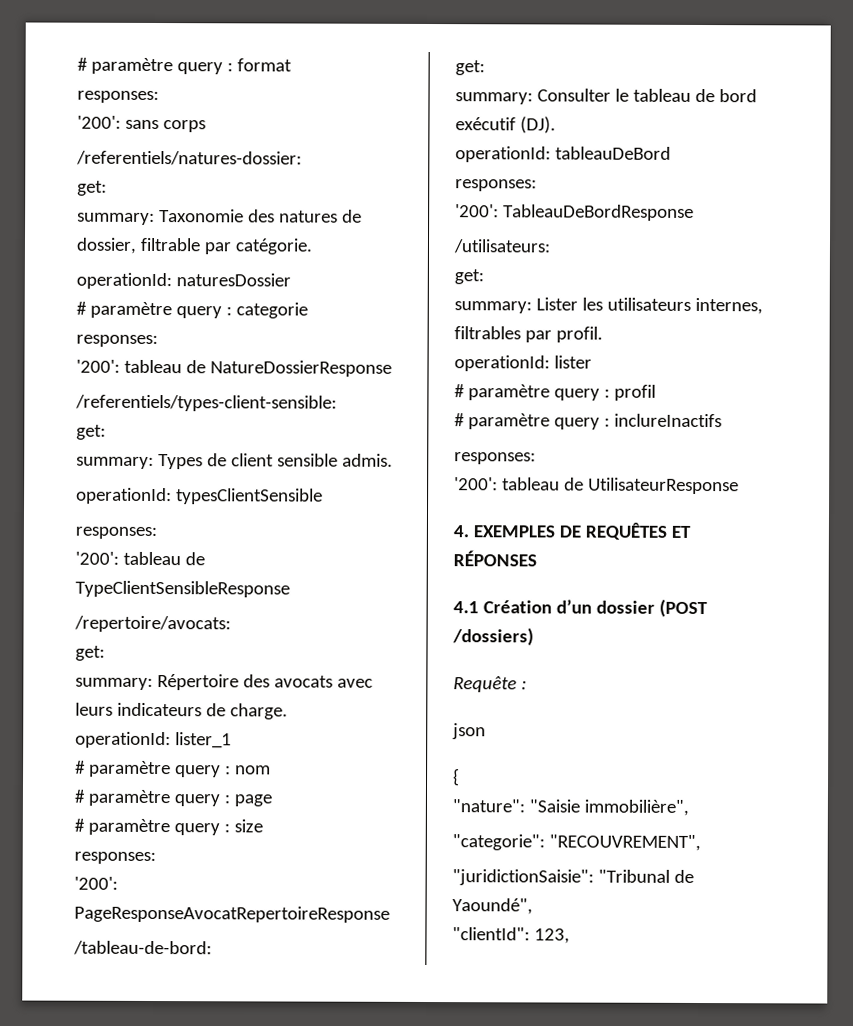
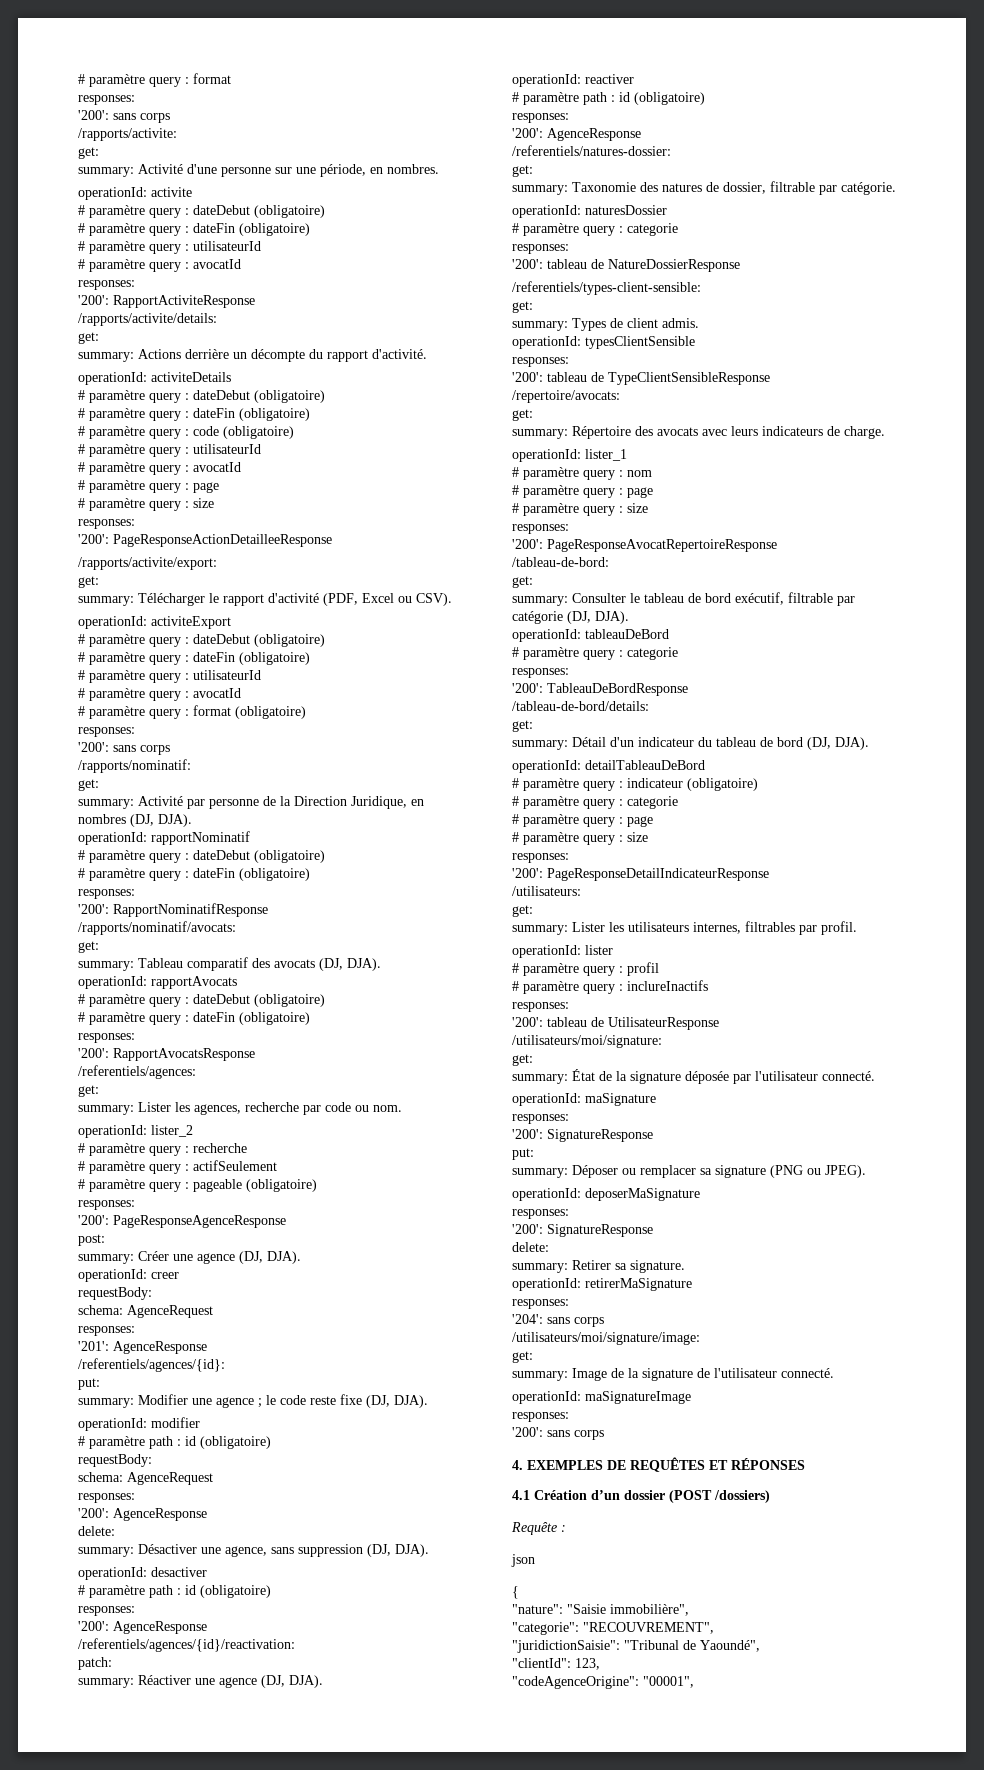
(206, 126) none -> [78,128,177,141] [78,147,99,159] [78,164,439,177] [78,187,192,200] [78,205,325,218] [78,223,310,236] [78,241,261,254] [78,259,241,272] [78,280,135,290] [78,295,255,308] [78,313,217,326] [78,332,99,344] [78,349,427,362] [78,372,231,385] [78,390,325,403] [78,408,310,421] [78,426,294,439] [78,444,261,457] [78,462,241,475] [78,480,219,493] [78,498,214,511] [78,519,135,529] [78,534,332,547] [78,557,217,570] [78,576,99,588] [78,593,452,606] [78,616,231,629] [78,634,325,647] [78,652,310,665] [78,670,261,683] [78,688,241,701] [78,705,306,719] [78,727,135,737] [78,742,170,755] [78,759,191,773] [78,779,99,791] [78,796,424,809] [78,814,192,827] [78,831,250,845] [78,850,325,863] [78,868,310,881] [78,889,135,899] [78,903,268,917] [78,921,236,935] [78,941,99,953] [78,957,381,971] [78,976,237,989] [78,994,325,1007] [78,1012,310,1025] [78,1033,135,1043] [78,1048,255,1061] [78,1065,196,1079] [78,1085,99,1097] [78,1102,402,1115] [78,1125,193,1138] [78,1143,247,1156] [78,1160,277,1174] [78,1179,317,1192] [78,1200,135,1210] [78,1215,286,1228] [78,1234,105,1246] [78,1251,301,1264] [78,1269,179,1282] [78,1287,152,1300] [78,1305,213,1318] [78,1326,135,1336] [78,1341,207,1354] [78,1358,225,1372] [78,1378,100,1390] [78,1394,428,1408] [78,1417,200,1431] [78,1436,271,1449] [78,1454,152,1467] [78,1472,213,1485] [78,1493,135,1503] [78,1508,207,1521] [78,1526,115,1536] [78,1544,429,1557] [78,1567,207,1580] [78,1585,271,1598] [78,1606,135,1616] [78,1621,207,1634] [78,1638,295,1652] [78,1657,112,1670] [78,1675,323,1688] [512,74,634,87] [512,92,705,105] [512,113,569,123] [512,128,641,141] // /rapports/activite: // get: // summary: Activité d'une personne sur une période, en nombres. // operationId: activite // # paramètre query : dateDebut (obligatoire) // # paramètre query : dateFin (obligatoire) // # paramètre query : utilisateurId // # paramètre query : avocatId // responses: // '200': RapportActiviteResponse // /rapports/activite/details: // get: // summary: Actions derrière un décompte du rapport d'activité. // operationId: activiteDetails // # paramètre query : dateDebut (obligatoire) // # paramètre query : dateFin (obligatoire) // # paramètre query : code (obligatoire) // # paramètre query : utilisateurId // # paramètre query : avocatId // # paramètre query : page // # paramètre query : size // responses: // '200': PageResponseActionDetailleeResponse // /rapports/activite/export: // get: // summary: Télécharger le rapport d'activité (PDF, Excel ou CSV). // operationId: activiteExport // # paramètre query : dateDebut (obligatoire) // # paramètre query : dateFin (obligatoire) // # paramètre query : utilisateurId // # paramètre query : avocatId // # paramètre query : format (obligatoire) // responses: // '200': sans corps // /rapports/nominatif: // get: // summary: Activité par personne de la Direction Juridique, en nombres (DJ, DJA). // operationId: rapportNominatif // # paramètre query : dateDebut (obligatoire) // # paramètre query : dateFin (obligatoire) // responses: // '200': RapportNominatifResponse // /rapports/nominatif/avocats: // get: // summary: Tableau comparatif des avocats (DJ, DJA). // operationId: rapportAvocats // # paramètre query : dateDebut (obligatoire) // # paramètre query : dateFin (obligatoire) // responses: // '200': RapportAvocatsResponse // /referentiels/agences: // get: // summary: Lister les agences, recherche par code ou nom. // operationId: lister_2 // # paramètre query : recherche // # paramètre query : actifSeulement // # paramètre query : pageable (obligatoire) // responses: // '200': PageResponseAgenceResponse // post: // summary: Créer une agence (DJ, DJA). // operationId: creer // requestBody: // schema: AgenceRequest // responses: // '201': AgenceResponse // /referentiels/agences/{id}: // put: // summary: Modifier une agence ; le code reste fixe (DJ, DJA). // operationId: modifier // # paramètre path : id (obligatoire) // requestBody: // schema: AgenceRequest // responses: // '200': AgenceResponse // delete: // summary: Désactiver une agence, sans suppression (DJ, DJA). // operationId: desactiver // # paramètre path : id (obligatoire) // responses: // '200': AgenceResponse // /referentiels/agences/{id}/reactivation: // patch: // summary: Réactiver une agence (DJ, DJA). // operationId: reactiver // # paramètre path : id (obligatoire) // responses: // '200': AgenceResponse
[276,453,338,467] sensible -> (658, 323) none
[455,116,556,134] [455,146,671,163] [455,179,537,192] [455,204,694,221] exécutif (DJ). // operationId: tableauDeBord // responses: // '200': TableauDeBordResponse -> [735,592,855,606] [512,611,629,624] [512,629,669,642] [512,647,678,660] [512,668,569,678] [512,683,688,696] [512,701,649,711] [512,720,533,732] [512,737,869,750] [512,760,705,773] [512,778,758,791] [512,796,678,809] [512,814,653,827] [512,832,648,845] [512,853,569,863] [512,868,769,881] exécutif, filtrable par catégorie (DJ, DJA). // operationId: tableauDeBord // # paramètre query : categorie // responses: // '200': TableauDeBordResponse // /tableau-de-bord/details: // get: // summary: Détail d'un indicateur du tableau de bord (DJ, DJA). // operationId: detailTableauDeBord // # paramètre query : indicateur (obligatoire) // # paramètre query : categorie // # paramètre query : page // # paramètre query : size // responses: // '200': PageResponseDetailIndicateurResponse
(739, 486) none -> [512,1035,662,1048] [512,1054,533,1066] [512,1069,875,1084] [512,1093,656,1106] [512,1114,569,1124] [512,1129,653,1142] [512,1148,534,1160] [512,1165,866,1178] [512,1188,700,1201] [512,1209,569,1219] [512,1224,653,1237] [512,1242,549,1252] [512,1260,685,1273] [512,1278,692,1291] [512,1299,569,1309] [512,1314,604,1327] [512,1332,700,1345] [512,1351,533,1363] [512,1368,834,1381] [512,1391,691,1404] [512,1412,569,1422] [512,1427,604,1440] // /utilisateurs/moi/signature: // get: // summary: État de la signature déposée par l'utilisateur connecté. // operationId: maSignature // responses: // '200': SignatureResponse // put: // summary: Déposer ou remplacer sa signature (PNG ou JPEG). // operationId: deposerMaSignature // responses: // '200': SignatureResponse // delete: // summary: Retirer sa signature. // operationId: retirerMaSignature // responses: // '204': sans corps // /utilisateurs/moi/signature/image: // get: // summary: Image de la signature de l'utilisateur connecté. // operationId: maSignatureImage // responses: // '200': sans corps
(570, 936) none -> [512,1676,694,1689] // "codeAgenceOrigine": "00001",

